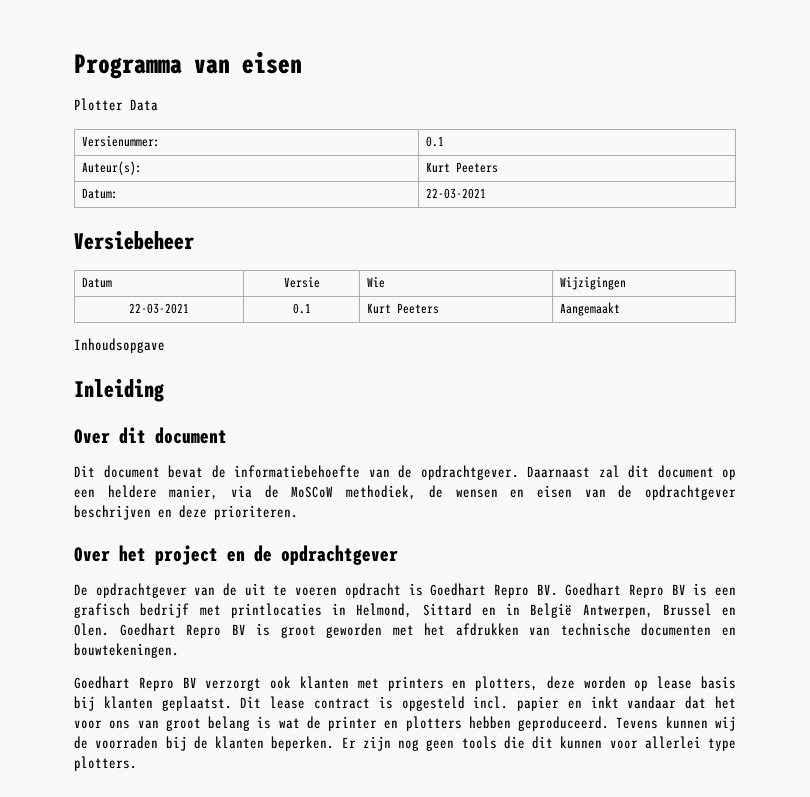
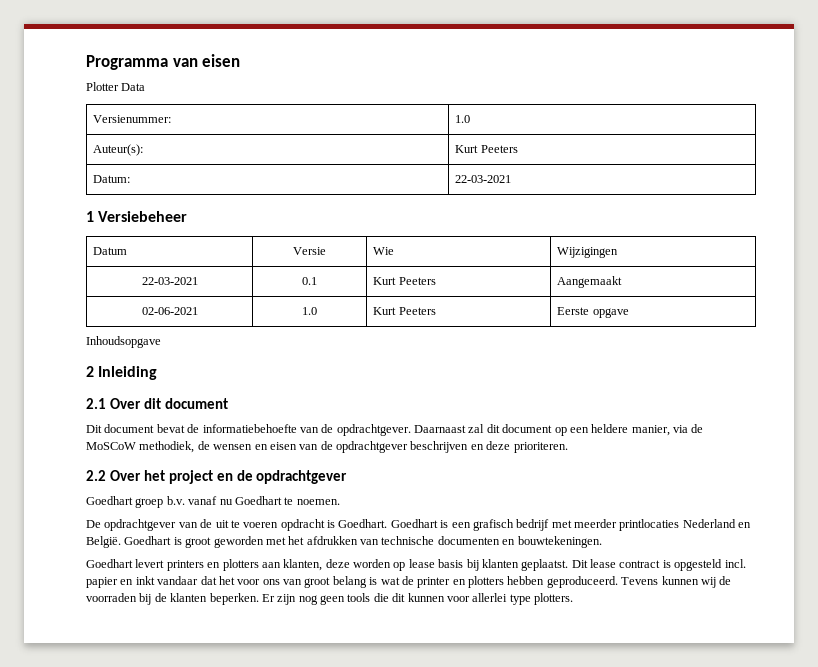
[425,136,444,147] 0.1 -> [455,115,471,123] 1.0
(486, 193) none -> [86,211,94,222] 1
(620, 309) none -> [141,307,198,315] [302,307,317,315] [373,307,436,315] [557,307,629,318] // 02-06-2021 | 1.0 | Kurt Peeters | Eerste opgave
(165, 345) none -> [86,366,94,377] 2
(164, 390) none -> [86,398,106,409] 2.1
(298, 512) none -> [86,470,106,481] 2.2
(398, 555) none -> [86,496,340,508] // Goedhart groep b.v. vanaf nu Goedhart te noemen.
[430,583,686,598] Goedhart Repro BV. Goedhart Repro BV -> [338,519,438,528] Goedhart. Goedhart
[230,603,736,618] [74,623,246,638] printlocaties in Helmond, Sittard en in België Antwerpen, Brussel en Olen. Goedhart Repro BV -> [574,519,752,531] [86,536,172,548] meerder printlocaties Nederland en België. Goedhart
[138,676,539,691] Repro BV verzorgt ook klanten met printers en plotters, -> [135,559,323,571] levert printers en plotters aan klanten,

